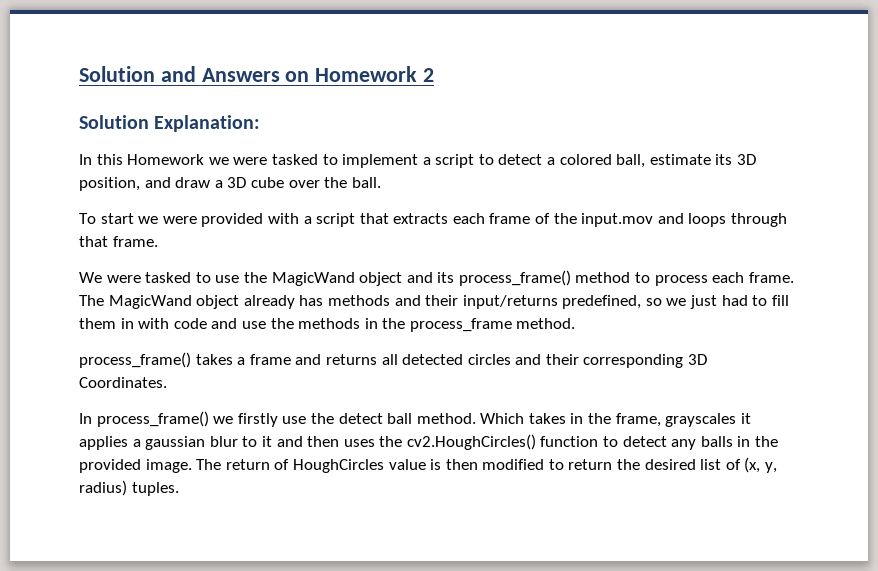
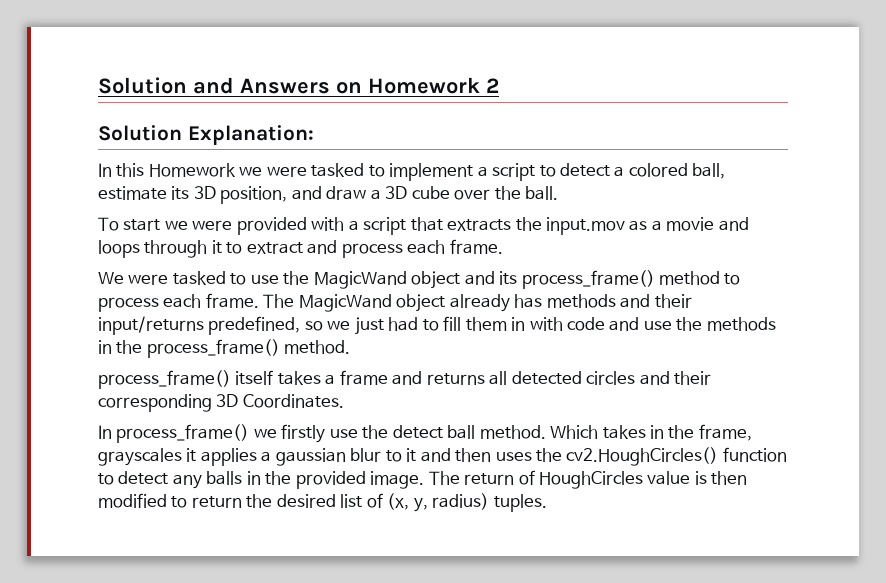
[452,213,788,227] [79,236,108,247] each frame of the input.mov and loops through that -> [515,217,749,235] [98,240,446,258] the input.mov as a movie and loops through it to extract and process each
[409,318,512,332] process_frame -> [146,339,280,358] process_frame()
(191, 360) none -> [235,370,274,385] itself

